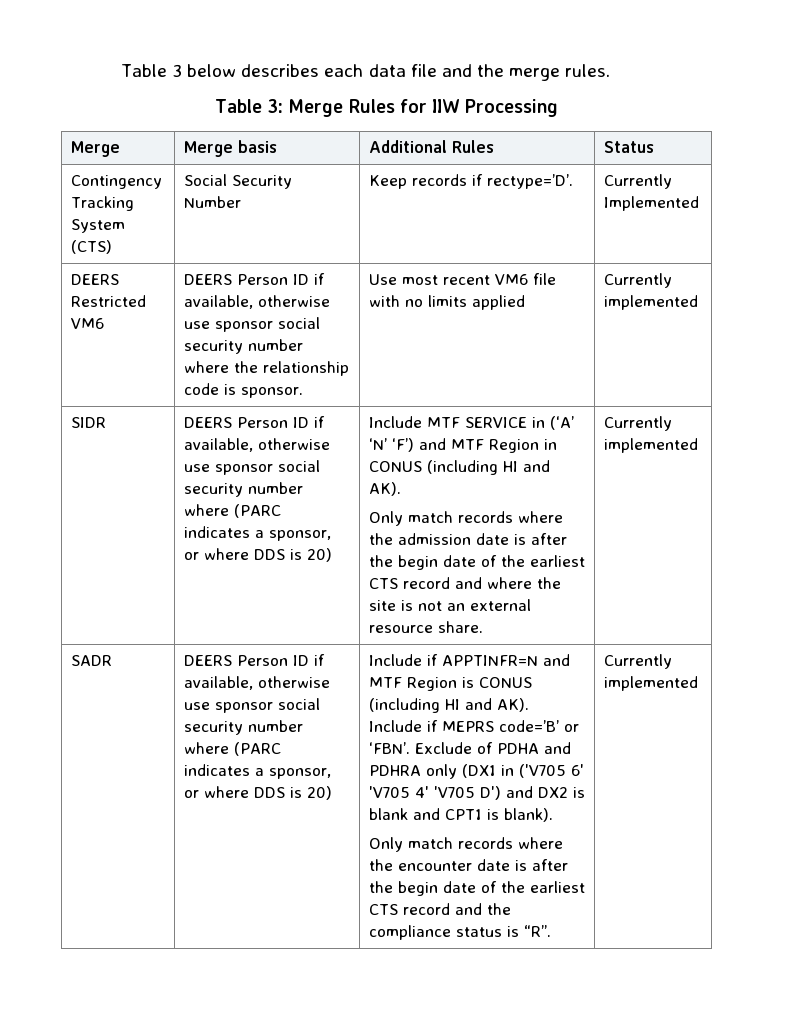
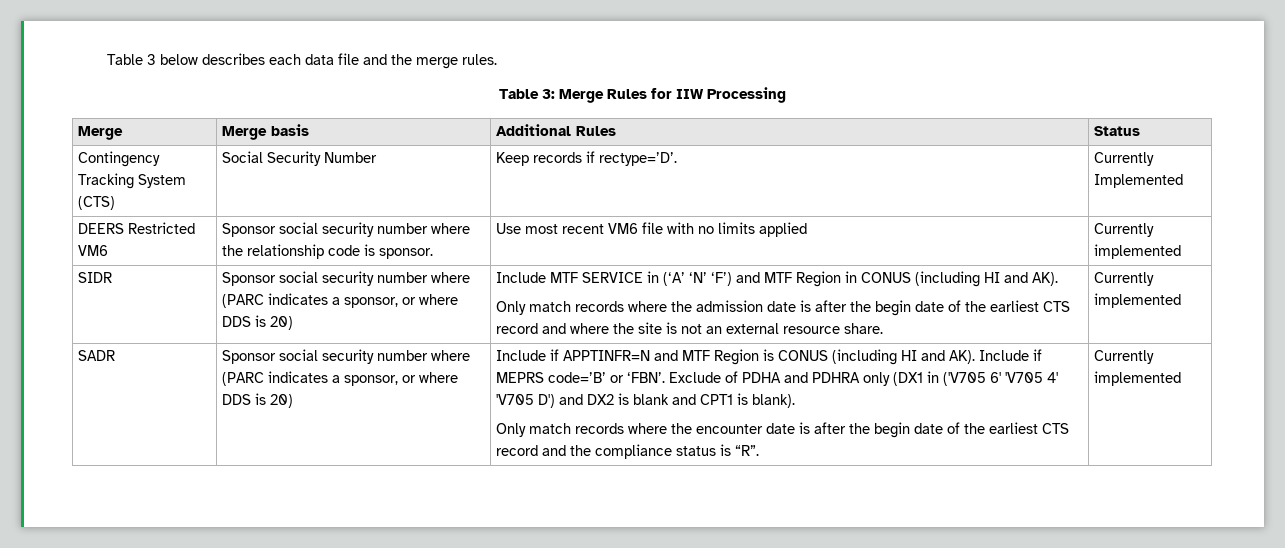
[183,273,325,285] [183,295,330,309] [183,321,273,332] DEERS Person ID if available, otherwise use sponsor -> [222,223,277,237] Sponsor
[183,416,325,428] [183,438,330,452] [183,464,273,475] DEERS Person ID if available, otherwise use sponsor -> [222,272,277,286] Sponsor
[183,654,325,666] [183,676,330,690] [183,702,273,713] DEERS Person ID if available, otherwise use sponsor -> [222,350,277,364] Sponsor

